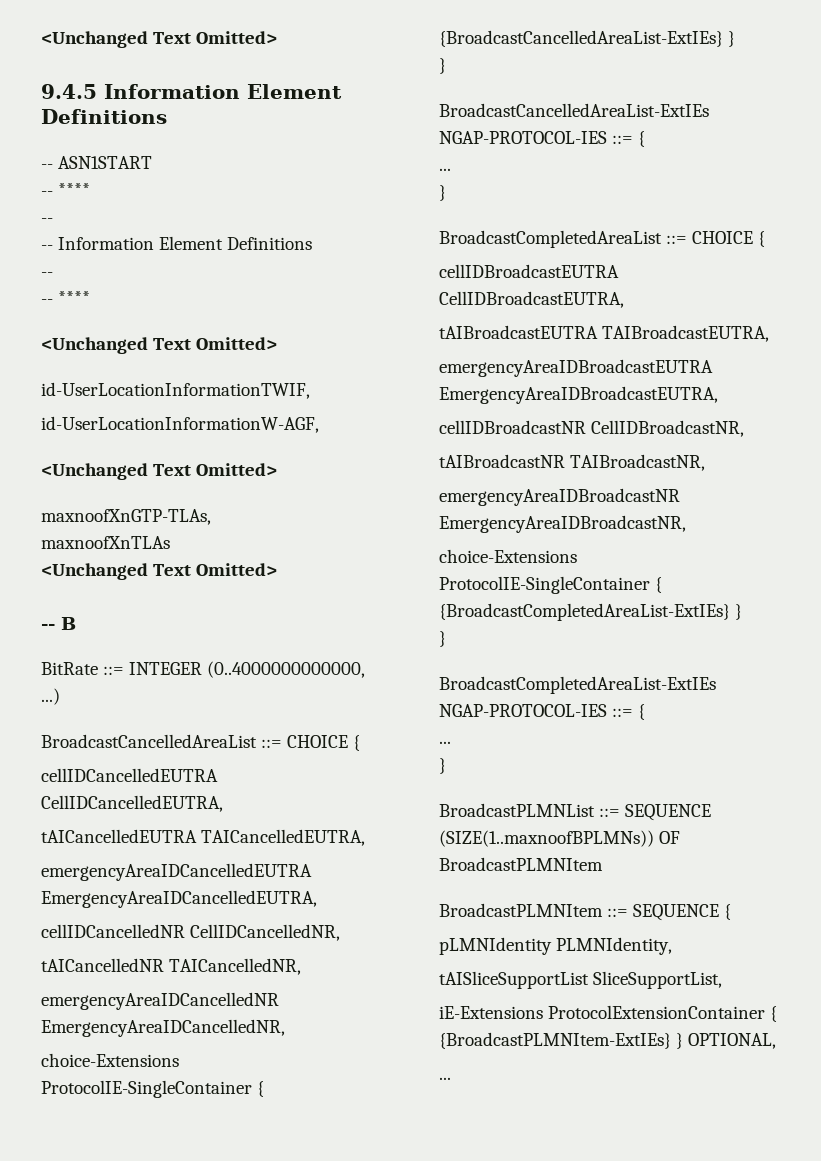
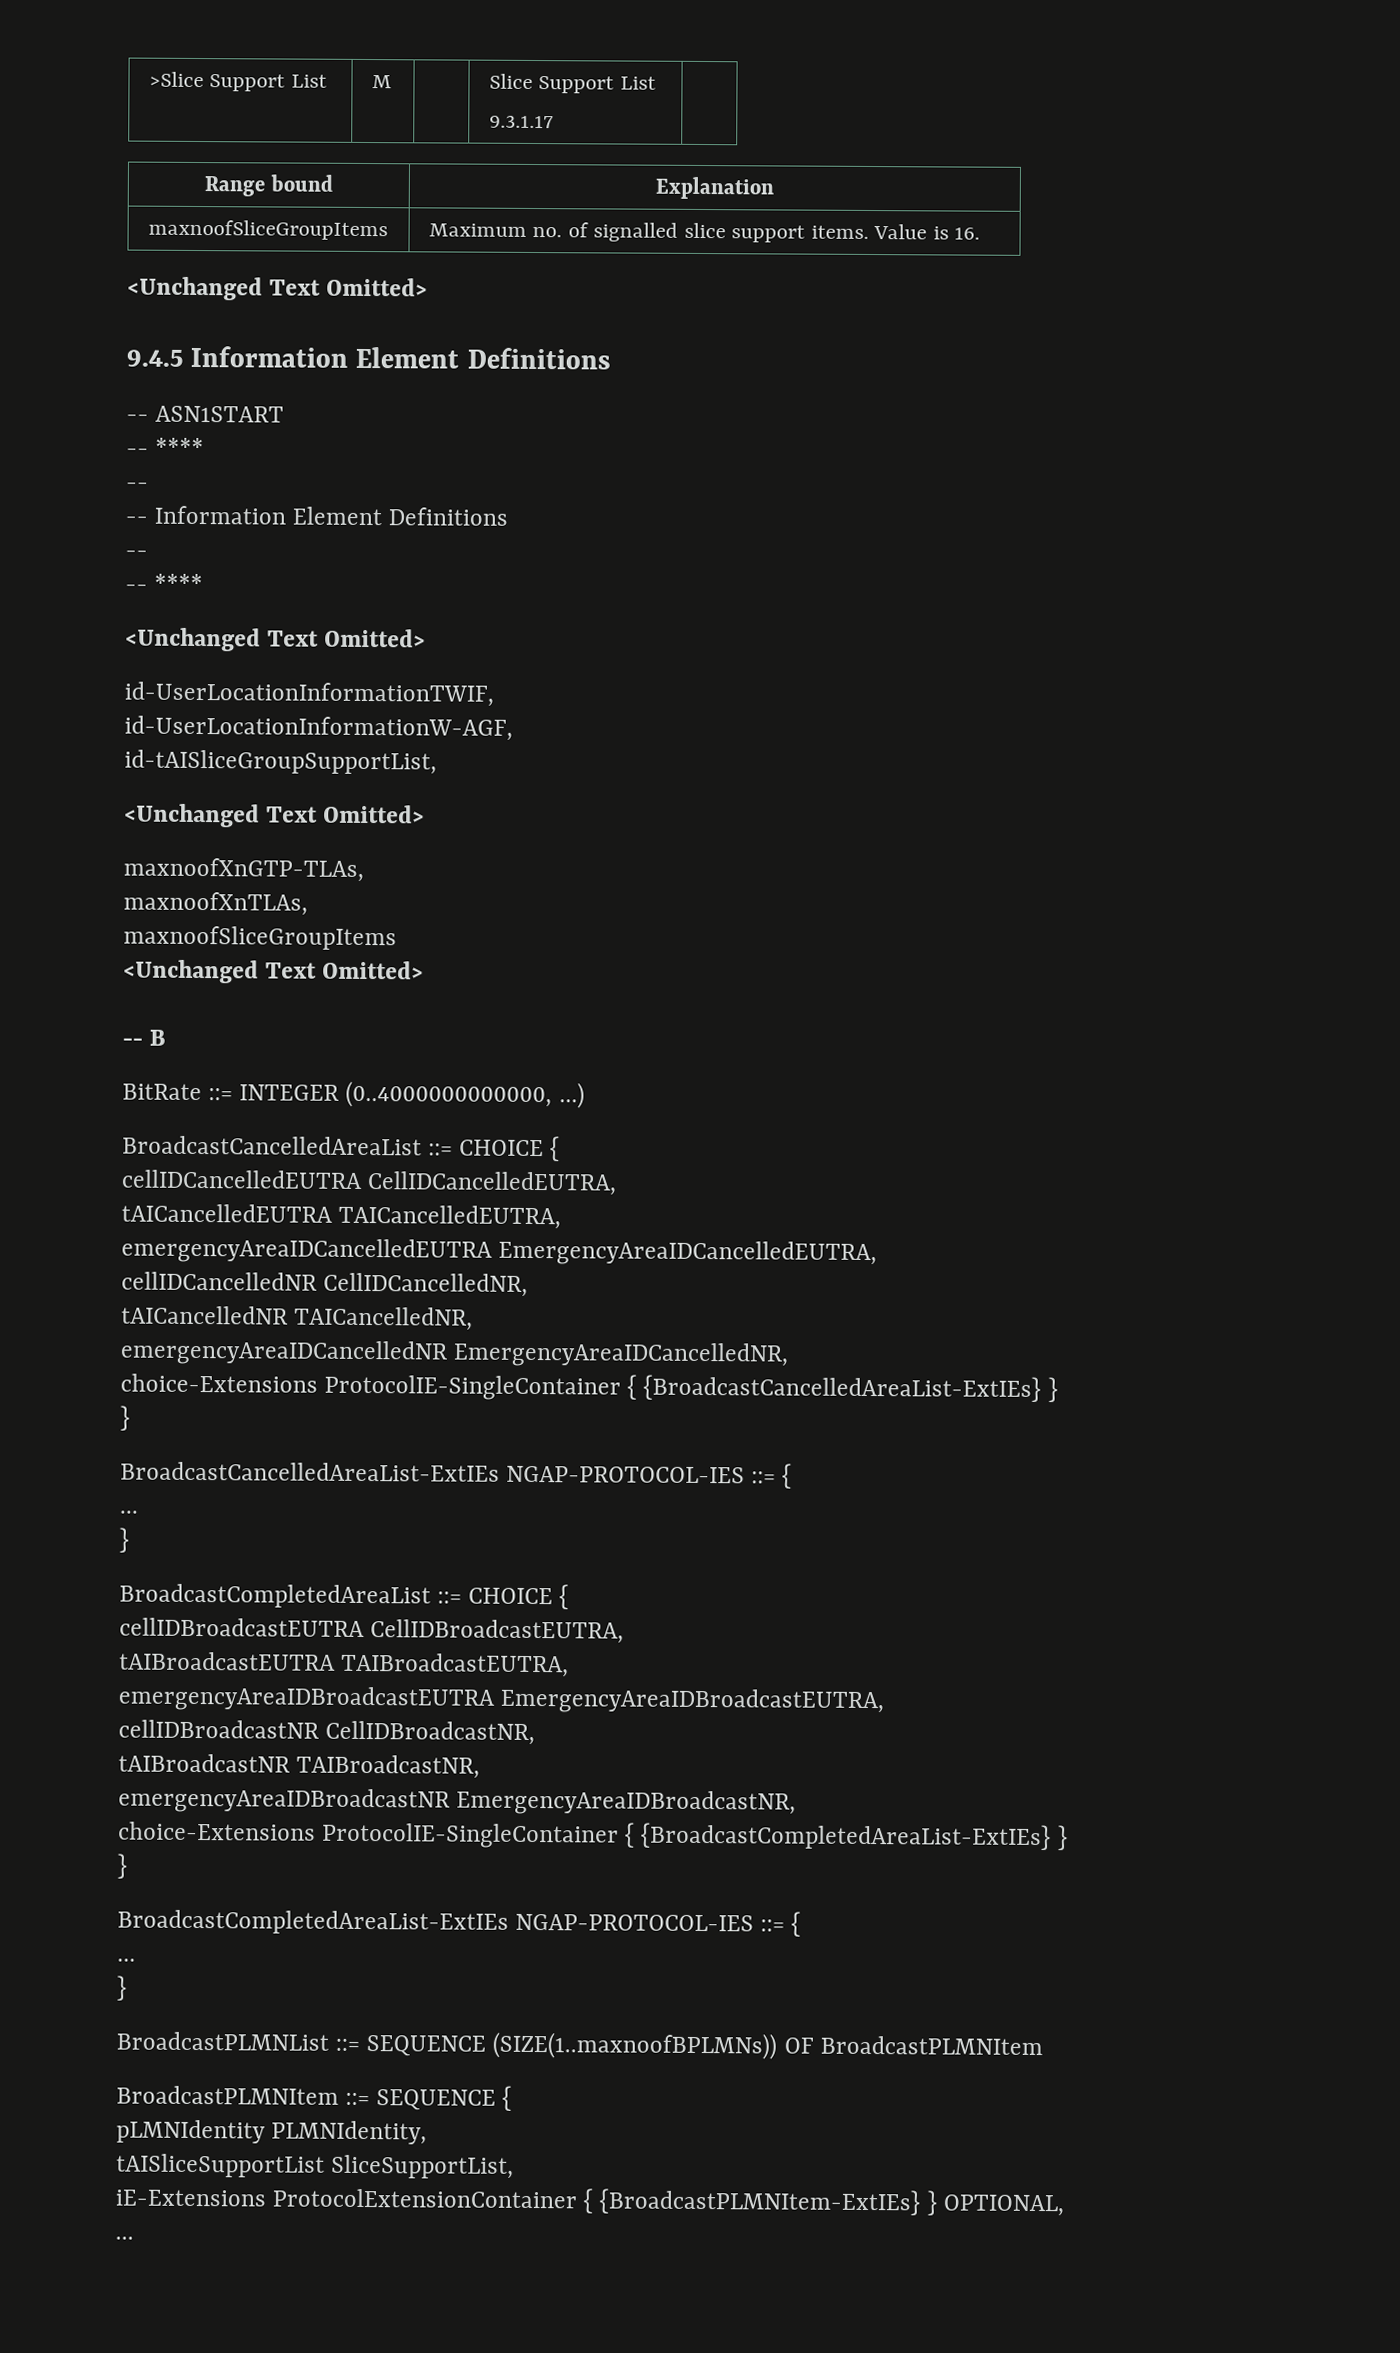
(41, 39) none -> [148,71,327,92] [371,75,392,89] [488,73,656,94] [488,114,554,129] [204,174,333,197] [655,176,774,200] [147,219,388,241] [428,222,981,243] >Slice Support List | M | | Slice Support List // 9.3.1.17 | // Range bound | Explanation // maxnoofSliceGroupItems | Maximum no. of signalled slice support items. Value is 16. //
(319, 424) none -> [124,749,437,775] // id-tAISliceGroupSupportList,
[41,536,170,549] maxnoofXnTLAs -> [123,891,308,916] [123,925,397,951] maxnoofXnTLAs, // maxnoofSliceGroupItems

